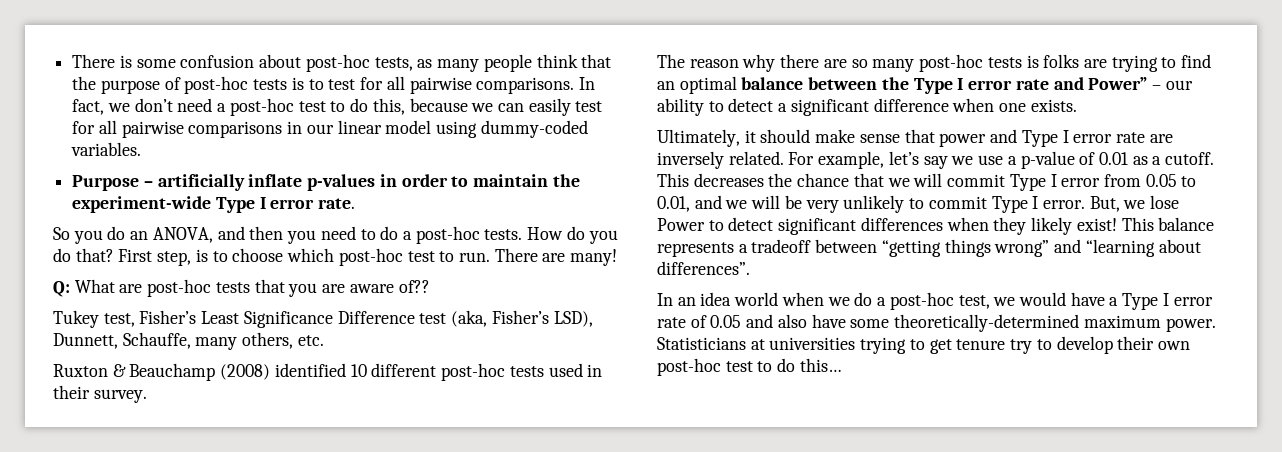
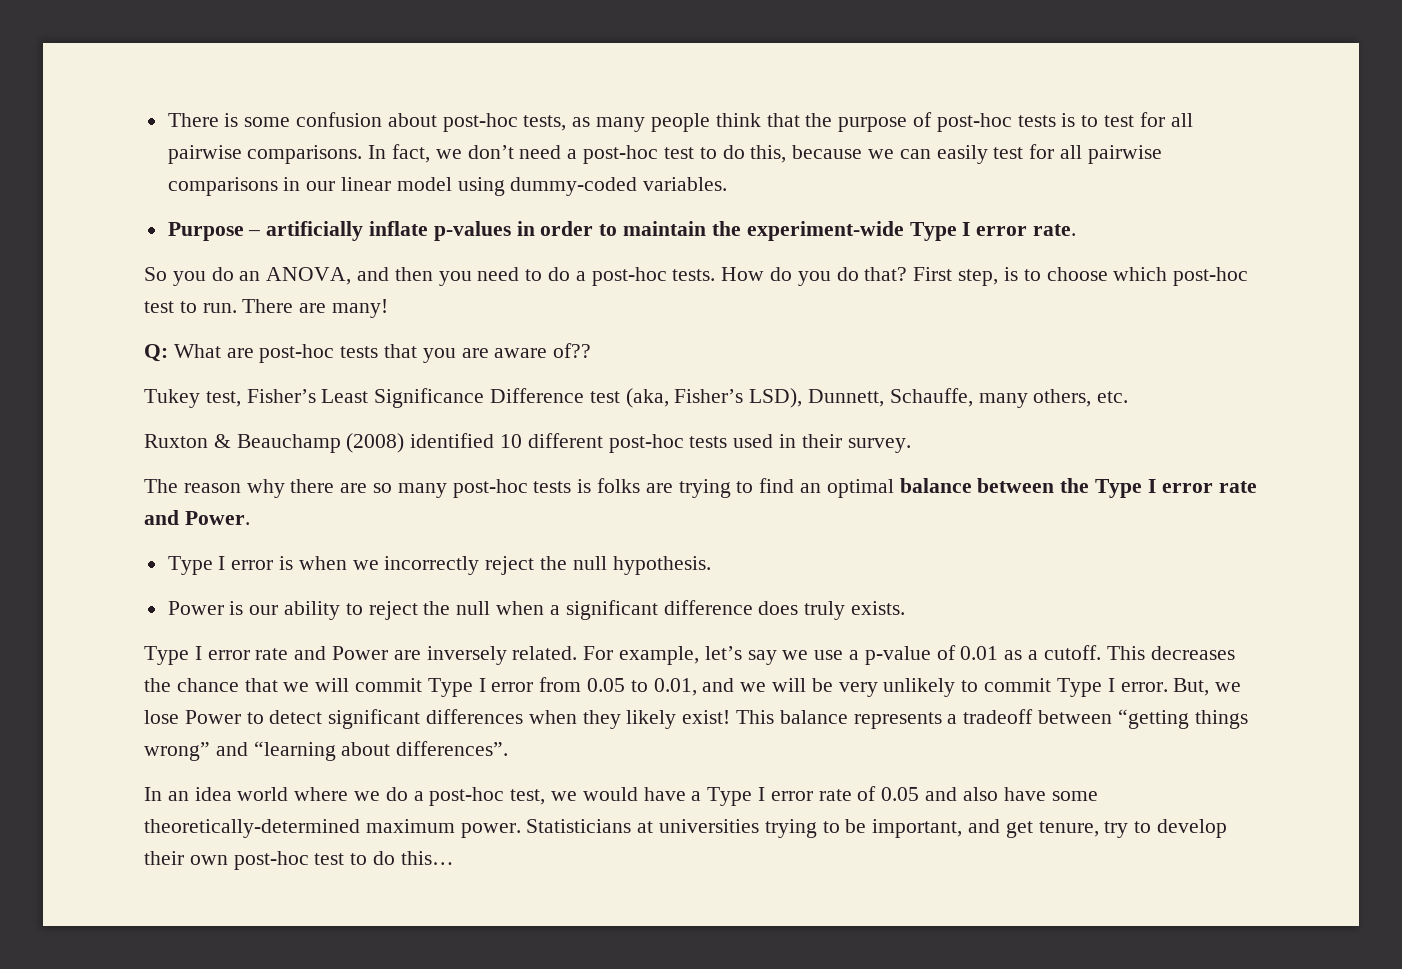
[1088,77,1193,90] [657,98,774,116] Power” – our ability to detect -> [184,511,250,525] [167,556,711,575] [167,601,545,620] Power. // Type I error is when we incorrectly reject the null hypothesis. // Power is our ability to reject the null when
[952,98,1027,112] when one -> [758,601,846,620] does truly
[657,129,1145,147] Ultimately, it should make sense that power and Type I error rate -> [144,646,389,665] Type I error rate and Power
[781,292,824,306] when -> [294,787,349,801] where
[929,339,1006,354] get tenure -> [845,819,1099,838] be important, and get tenure,

